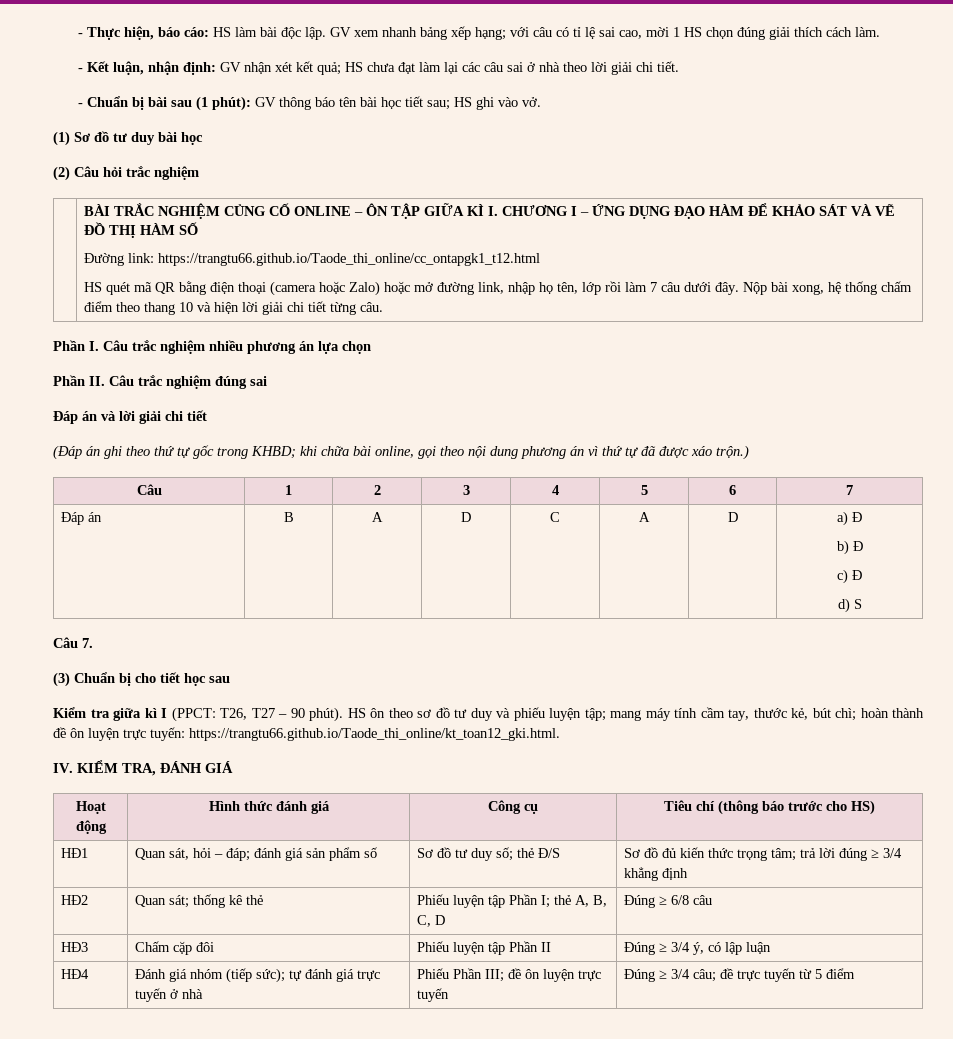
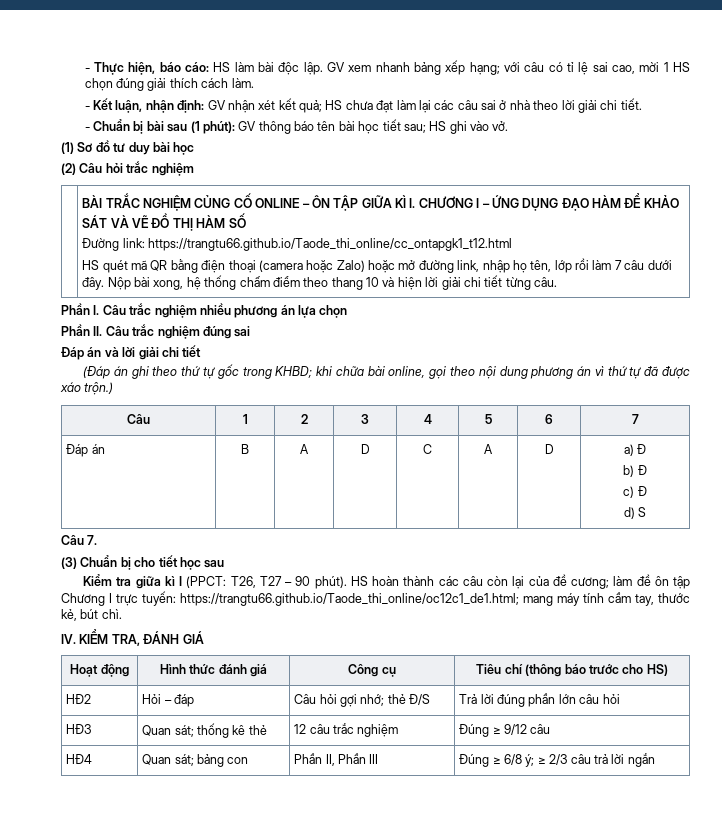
[370,707,606,721] ôn theo sơ đồ tư duy và phiếu luyện tập; -> [372,574,690,589] [61,591,519,606] hoàn thành các câu còn lại của đề cương; làm đề ôn tập Chương I trực tuyến: https://trangtu66.github.io/Taode_thi_online/oc12c1_de1.html;
[835,708,924,721] [53,727,560,741] chì; hoàn thành đề ôn luyện trực tuyến: https://trangtu66.github.io/Taode_thi_online/kt_toan12_gki.html. -> [101,609,122,619] chì.
[60,848,88,858] [134,847,378,861] [416,847,560,861] [623,847,902,861] [623,867,688,881] [60,895,88,905] HĐ1 | Quan sát, hỏi – đáp; đánh giá sản phẩm số | Sơ đồ tư duy số; thẻ Đ/S | Sơ đồ đủ kiến thức trọng tâm; trả lời đúng ≥ 3/4 khẳng định // HĐ2 -> [66,694,92,704] [142,694,195,707] [294,694,431,707] [459,693,620,707] [66,724,92,734] HĐ2 | Hỏi – đáp | Câu hỏi gợi nhớ; thẻ Đ/S | Trả lời đúng phần lớn câu hỏi // HĐ3
[416,894,607,908] [416,915,445,927] [623,895,712,908] [60,942,88,952] [134,941,214,955] [416,941,551,955] [623,942,771,955] [60,969,89,979] [134,968,380,983] [134,988,203,1002] [416,968,601,982] [416,988,449,1002] [623,968,855,982] Phiếu luyện tập Phần I; thẻ A, B, C, D | Đúng ≥ 6/8 câu // HĐ3 | Chấm cặp đôi | Phiếu luyện tập Phần II | Đúng ≥ 3/4 ý, có lập luận // HĐ4 | Đánh giá nhóm (tiếp sức); tự đánh giá trực tuyến ở nhà | Phiếu Phần III; đề ôn luyện trực tuyến | Đúng ≥ 3/4 câu; đề trực tuyến từ 5 điểm -> [294,723,399,737] [459,724,551,737] [66,754,93,764] [142,754,249,767] [294,753,379,766] [459,753,655,767] 12 câu trắc nghiệm | Đúng ≥ 9/12 câu // HĐ4 | Quan sát; bảng con | Phần II, Phần III | Đúng ≥ 6/8 ý; ≥ 2/3 câu trả lời ngắn

